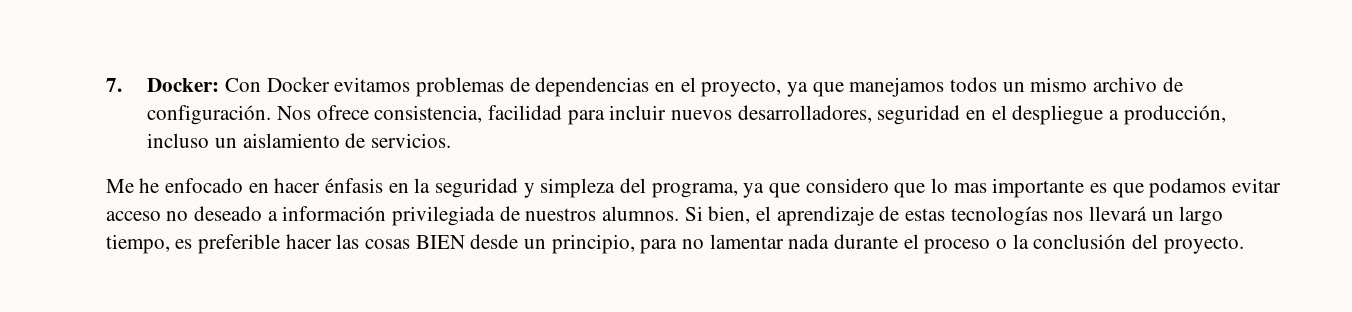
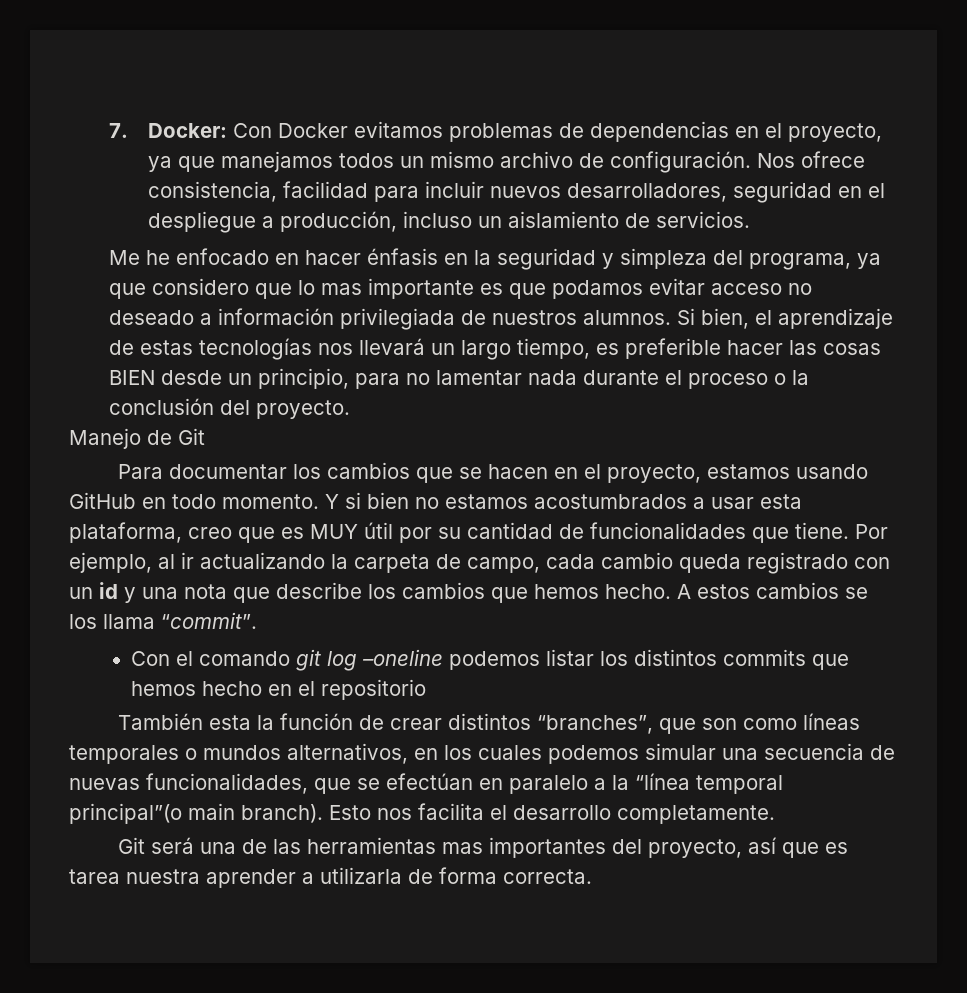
(1244, 245) none -> [69,428,205,449] [117,462,868,483] [69,492,802,509] [69,522,888,543] [69,552,890,574] [69,582,868,603] [69,612,257,629] [131,649,850,671] [131,679,427,700] [117,713,860,734] [69,743,895,764] [69,773,783,794] [69,803,775,824] [117,837,848,858] [69,867,592,888] // Manejo de Git // Para documentar los cambios que se hacen en el proyecto, estamos usando GitHub en todo momento. Y si bien no estamos acostumbrados a usar esta plataforma, creo que es MUY útil por su cantidad de funcionalidades que tiene. Por ejemplo, al ir actualizando la carpeta de campo, cada cambio queda registrado con un id y una nota que describe los cambios que hemos hecho. A estos cambios se los llama “commit”. // Con el comando git log –oneline podemos listar los distintos commits que hemos hecho en el repositorio // También esta la función de crear distintos “branches”, que son como líneas temporales o mundos alternativos, en los cuales podemos simular una secuencia de nuevas funcionalidades, que se efectúan en paralelo a la “línea temporal principal”(o main branch). Esto nos facilita el desarrollo completamente. // Git será una de las herramientas mas importantes del proyecto, así que es tarea nuestra aprender a utilizarla de forma correcta.

